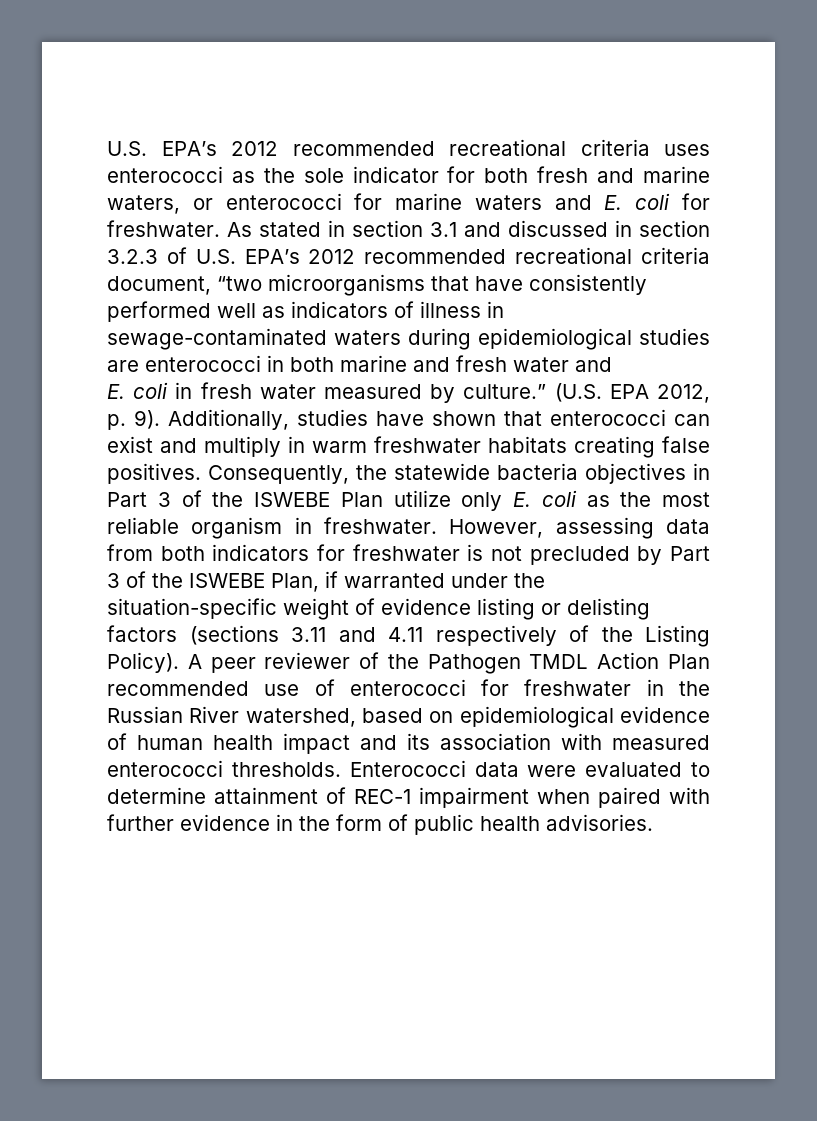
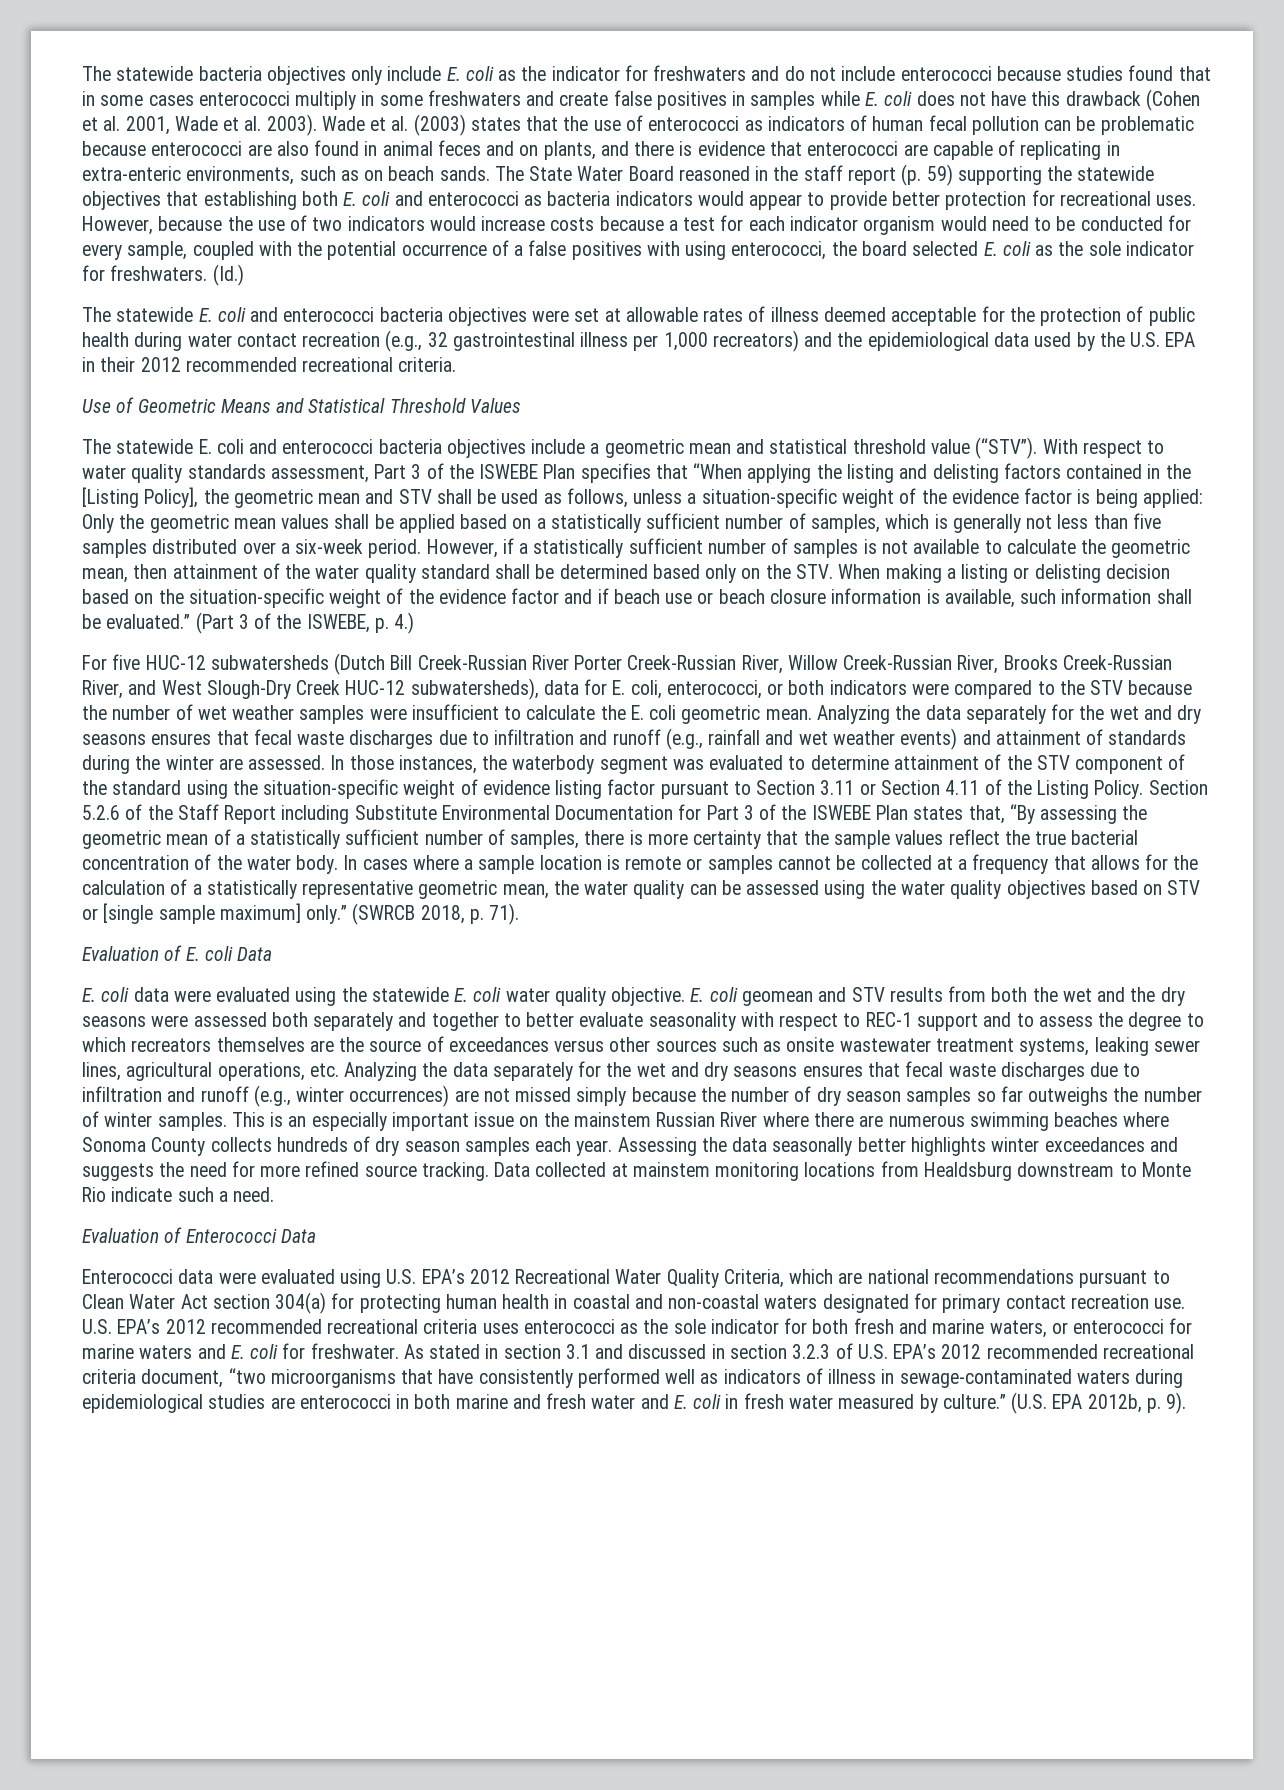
(107, 148) none -> [82,65,1211,85] [82,89,1200,111] [82,114,1194,136] [82,140,1120,160] [82,164,1155,186] [82,190,1197,210] [82,215,1191,235] [82,240,1194,260] [82,264,244,286] [82,306,1195,326] [82,330,1196,352] [82,357,457,372] [82,397,521,413] [82,437,1165,459] [82,463,1191,483] [82,487,1203,508] [82,513,1161,533] [82,538,1191,558] [82,563,1170,583] [82,588,1192,608] [82,612,415,634] [82,653,1172,675] [82,678,1193,700] [82,704,1202,724] [82,728,1187,750] [82,754,1186,774] [82,779,1208,799] [82,804,1148,824] [82,829,1139,849] [82,854,1199,874] [82,879,1201,899] [82,903,520,925] [82,945,273,961] [82,986,1185,1006] [82,1012,1204,1031] [82,1036,1200,1056] [82,1061,1141,1081] [82,1085,1202,1107] [82,1111,1170,1131] [82,1136,1178,1156] [82,1161,1191,1181] [82,1187,275,1202] [82,1227,316,1243] [82,1269,1170,1288] [82,1292,1186,1314] The statewide bacteria objectives only include E. coli as the indicator for freshwaters and do not include enterococci because studies found that in some cases enterococci multiply in some freshwaters and create false positives in samples while E. coli does not have this drawback (Cohen et al. 2001, Wade et al. 2003). Wade et al. (2003) states that the use of enterococci as indicators of human fecal pollution can be problematic because enterococci are also found in animal feces and on plants, and there is evidence that enterococci are capable of replicating in extra-enteric environments, such as on beach sands. The State Water Board reasoned in the staff report (p. 59) supporting the statewide objectives that establishing both E. coli and enterococci as bacteria indicators would appear to provide better protection for recreational uses. However, because the use of two indicators would increase costs because a test for each indicator organism would need to be conducted for every sample, coupled with the potential occurrence of a false positives with using enterococci, the board selected E. coli as the sole indicator for freshwaters. (Id.) // The statewide E. coli and enterococci bacteria objectives were set at allowable rates of illness deemed acceptable for the protection of public health during water contact recreation (e.g., 32 gastrointestinal illness per 1,000 recreators) and the epidemiological data used by the U.S. EPA in their 2012 recommended recreational criteria. // Use of Geometric Means and Statistical Threshold Values // The statewide E. coli and enterococci bacteria objectives include a geometric mean and statistical threshold value (“STV”). With respect to water quality standards assessment, Part 3 of the ISWEBE Plan specifies that “When applying the listing and delisting factors contained in the [Listing Policy], the geometric mean and STV shall be used as follows, unless a situation-specific weight of the evidence factor is being applied: Only the geometric mean values shall be applied based on a statistically sufficient number of samples, which is generally not less than five samples distributed over a six-week period. However, if a statistically sufficient number of samples is not available to calculate the geometric mean, then attainment of the water quality standard shall be determined based only on the STV. When making a listing or delisting decision based on the situation-specific weight of the evidence factor and if beach use or beach closure information is available, such information shall be evaluated.” (Part 3 of the ISWEBE, p. 4.) // For five HUC-12 subwatersheds (Dutch Bill Creek-Russian River Porter Creek-Russian River, Willow Creek-Russian River, Brooks Creek-Russian River, and West Slough-Dry Creek HUC-12 subwatersheds), data for E. coli, enterococci, or both indicators were compared to the STV because the number of wet weather samples were insufficient to calculate the E. coli geometric mean. Analyzing the data separately for the wet and dry seasons ensures that fecal waste discharges due to infiltration and runoff (e.g., rainfall and wet weather events) and attainment of standards during the winter are assessed. In those instances, the waterbody segment was evaluated to determine attainment of the STV component of the standard using the situation-specific weight of evidence listing factor pursuant to Section 3.11 or Section 4.11 of the Listing Policy. Section 5.2.6 of the Staff Report including Substitute Environmental Documentation for Part 3 of the ISWEBE Plan states that, “By assessing the geometric mean of a statistically sufficient number of samples, there is more certainty that the sample values reflect the true bacterial concentration of the water body. In cases where a sample location is remote or samples cannot be collected at a frequency that allows for the calculation of a statistically representative geometric mean, the water quality can be assessed using the water quality objectives based on STV or [single sample maximum] only.” (SWRCB 2018, p. 71). // Evaluation of E. coli Data // E. coli data were evaluated using the statewide E. coli water quality objective. E. coli geomean and STV results from both the wet and the dry seasons were assessed both separately and together to better evaluate seasonality with respect to REC-1 support and to assess the degree to which recreators themselves are the source of exceedances versus other sources such as onsite wastewater treatment systems, leaking sewer lines, agricultural operations, etc. Analyzing the data separately for the wet and dry seasons ensures that fecal waste discharges due to infiltration and runoff (e.g., winter occurrences) are not missed simply because the number of dry season samples so far outweighs the number of winter samples. This is an especially important issue on the mainstem Russian River where there are numerous swimming beaches where Sonoma County collects hundreds of dry season samples each year. Assessing the data seasonally better highlights winter exceedances and suggests the need for more refined source tracking. Data collected at mainstem monitoring locations from Healdsburg downstream to Monte Rio indicate such a need. // Evaluation of Enterococci Data // Enterococci data were evaluated using U.S. EPA’s 2012 Recreational Water Quality Criteria, which are national recommendations pursuant to Clean Water Act section 304(a) for protecting human health in coastal and non-coastal waters designated for primary contact recreation use.
(612, 364) // -> (669, 1401) none
[657,384,710,403] 2012, -> [1087,1394,1142,1413] 2012b,
[168,409,710,430] [107,436,710,458] [107,463,710,484] [107,490,710,511] [107,517,710,539] [107,544,710,565] [107,571,545,592] [107,598,650,620] [107,625,710,647] [107,652,710,674] [107,679,710,696] [107,706,710,728] [107,733,710,754] [107,760,710,777] [107,787,710,808] [107,814,653,835] Additionally, studies have shown that enterococci can exist and multiply in warm freshwater habitats creating false positives. Consequently, the statewide bacteria objectives in Part 3 of the ISWEBE Plan utilize only E. coli as the most reliable organism in freshwater. However, assessing data from both indicators for freshwater is not precluded by Part 3 of the ISWEBE Plan, if warranted under the situation-specific weight of evidence listing or delisting factors (sections 3.11 and 4.11 respectively of the Listing Policy). A peer reviewer of the Pathogen TMDL Action Plan recommended use of enterococci for freshwater in the Russian River watershed, based on epidemiological evidence of human health impact and its association with measured enterococci thresholds. Enterococci data were evaluated to determine attainment of REC-1 impairment when paired with further evidence in the form of public health advisories. -> (1187, 1403) none

